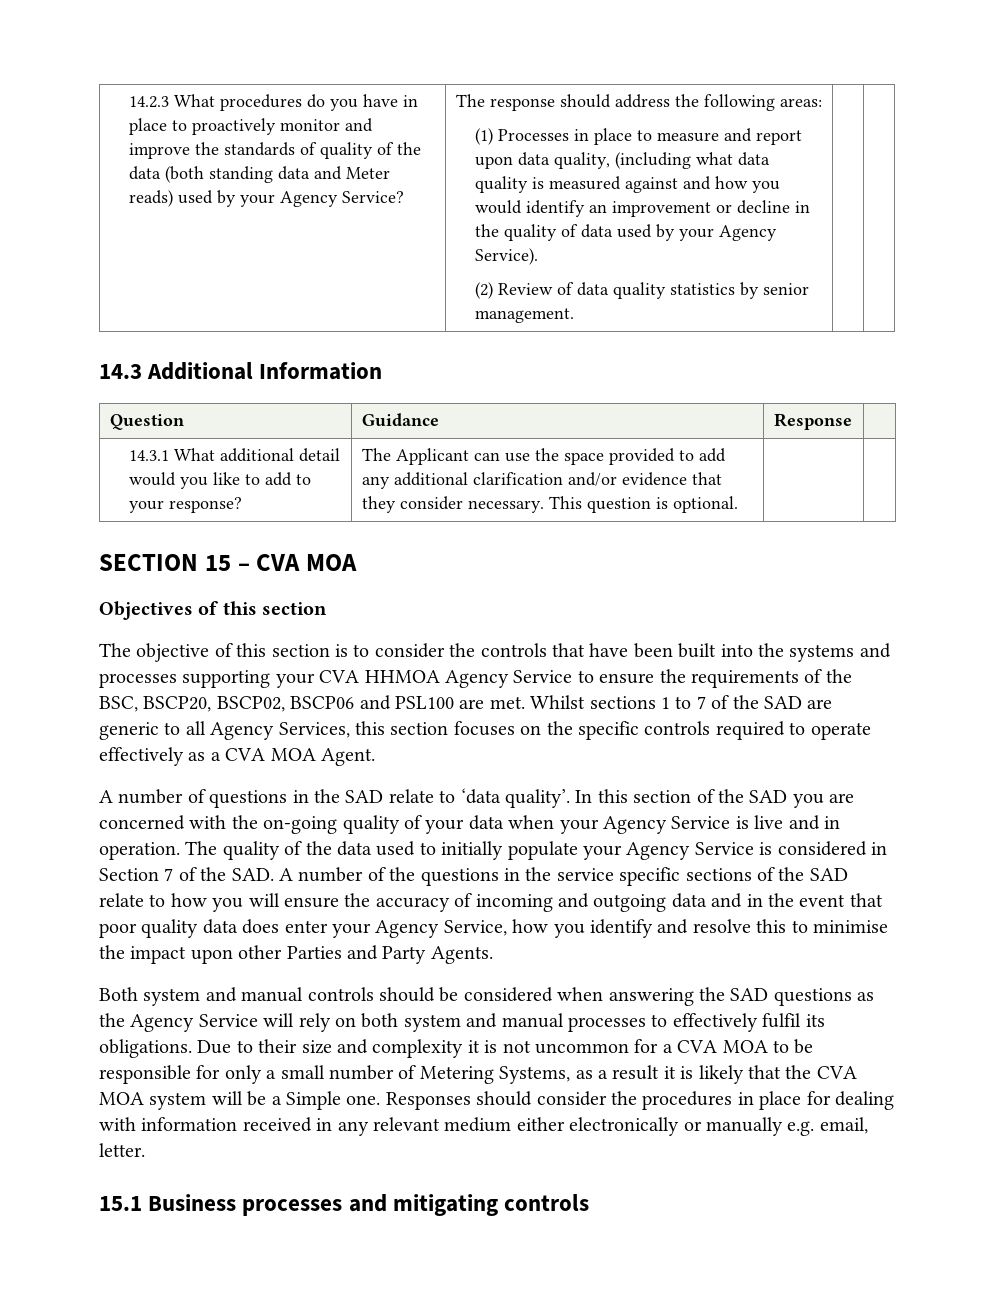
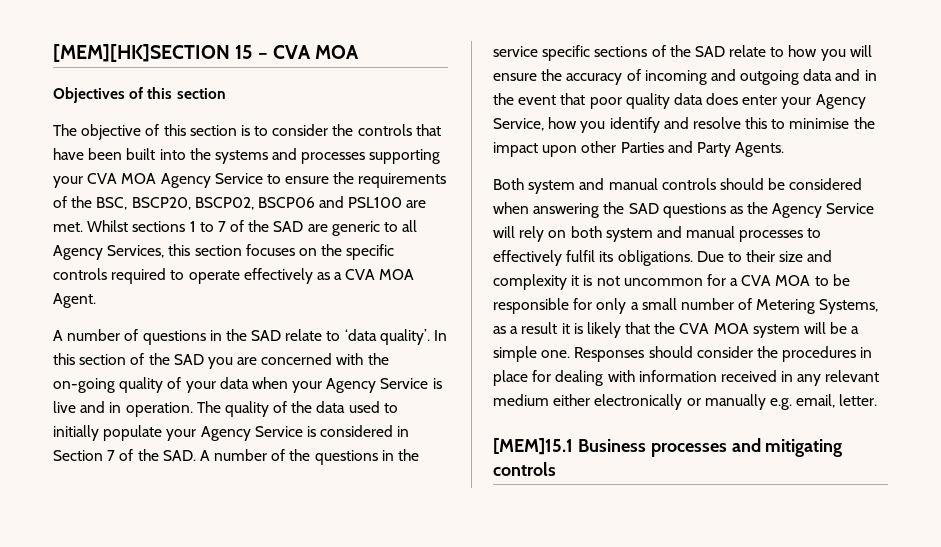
[129,94,419,111] [129,118,374,135] [129,142,422,159] [129,166,391,183] [129,190,405,207] [455,94,822,111] [475,128,803,145] [475,152,771,169] [475,176,781,193] [475,200,811,217] [475,224,778,241] [475,248,539,265] [475,282,810,299] [475,308,575,323] [99,362,383,380] [109,414,184,430] [361,413,439,426] [773,413,852,430] [129,448,341,462] [129,472,312,489] [129,497,243,513] [361,448,726,465] [361,472,722,489] [361,496,738,513] [99,554,198,571] 14.2.3 What procedures do you have in place to proactively monitor and improve the standards of quality of the data (both standing data and Meter reads) used by your Agency Service? | The response should address the following areas: // (1) Processes in place to measure and report upon data quality, (including what data quality is measured against and how you would identify an improvement or decline in the quality of data used by your Agency Service). // (2) Review of data quality statistics by senior management. | | // 14.3 Additional Information // Question | Guidance | Response | // 14.3.1 What additional detail would you like to add to your response? | The Applicant can use the space provided to add any additional clarification and/or evidence that they consider necessary. This question is optional. | | // SECTION -> [53,44,230,62] [MEM][HK]SECTION
[364,670,440,683] HHMOA -> [121,173,157,184] MOA
[286,1091,341,1110] Simple -> [493,346,537,362] simple
[99,1196,142,1211] 15.1 -> [493,438,573,455] [MEM]15.1

